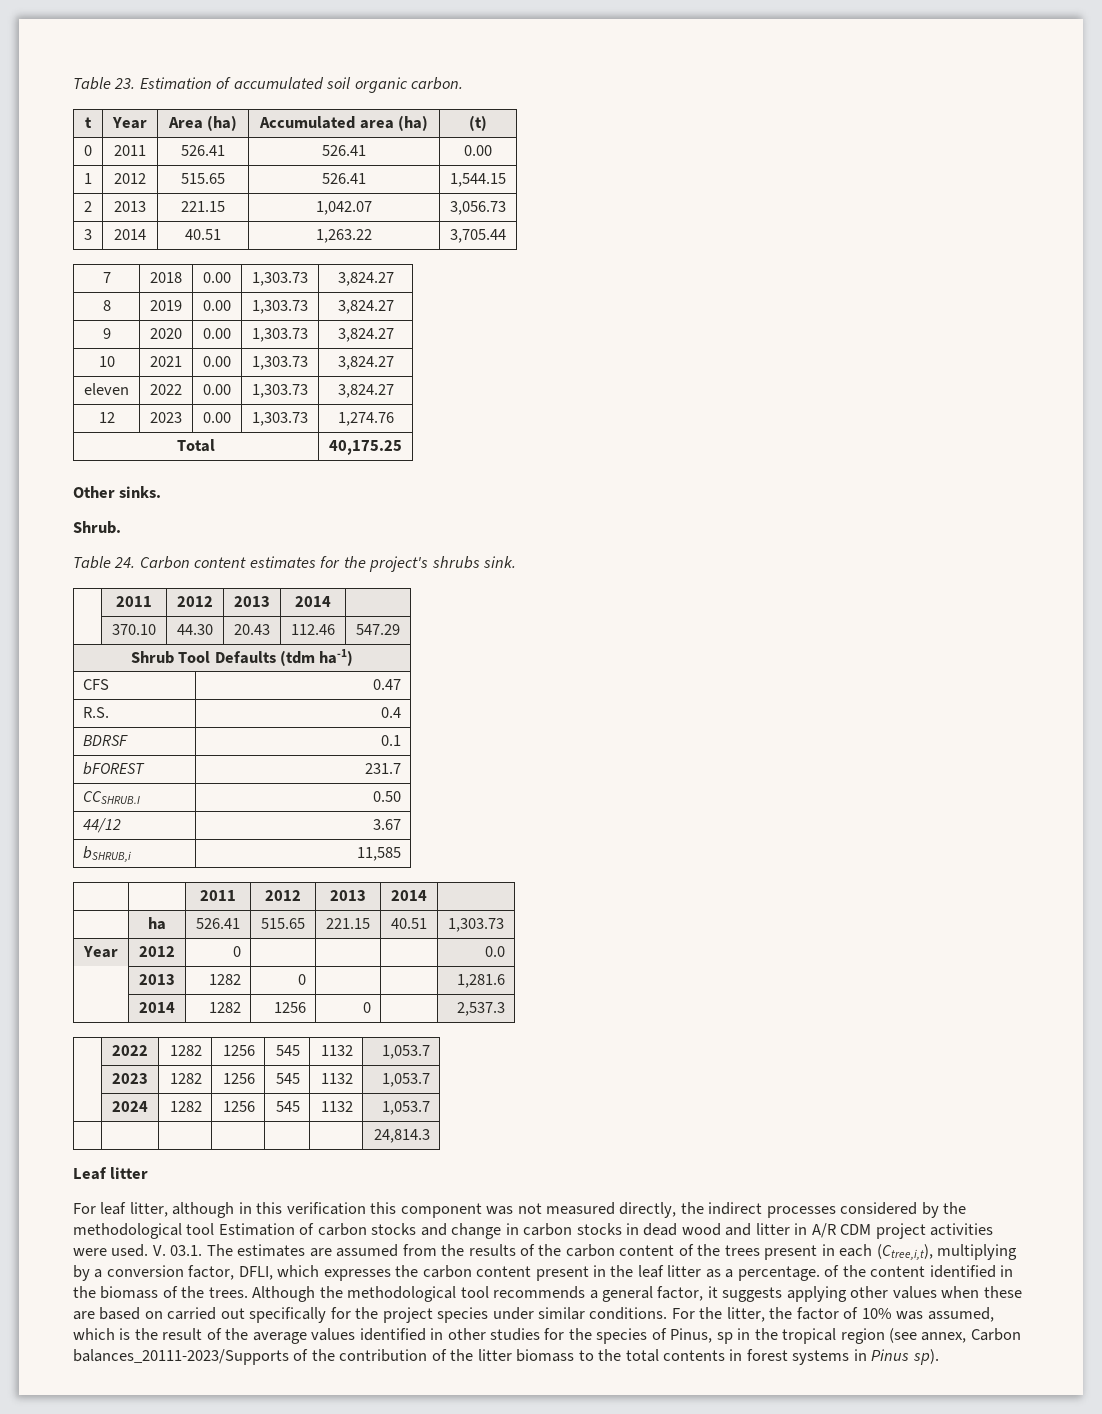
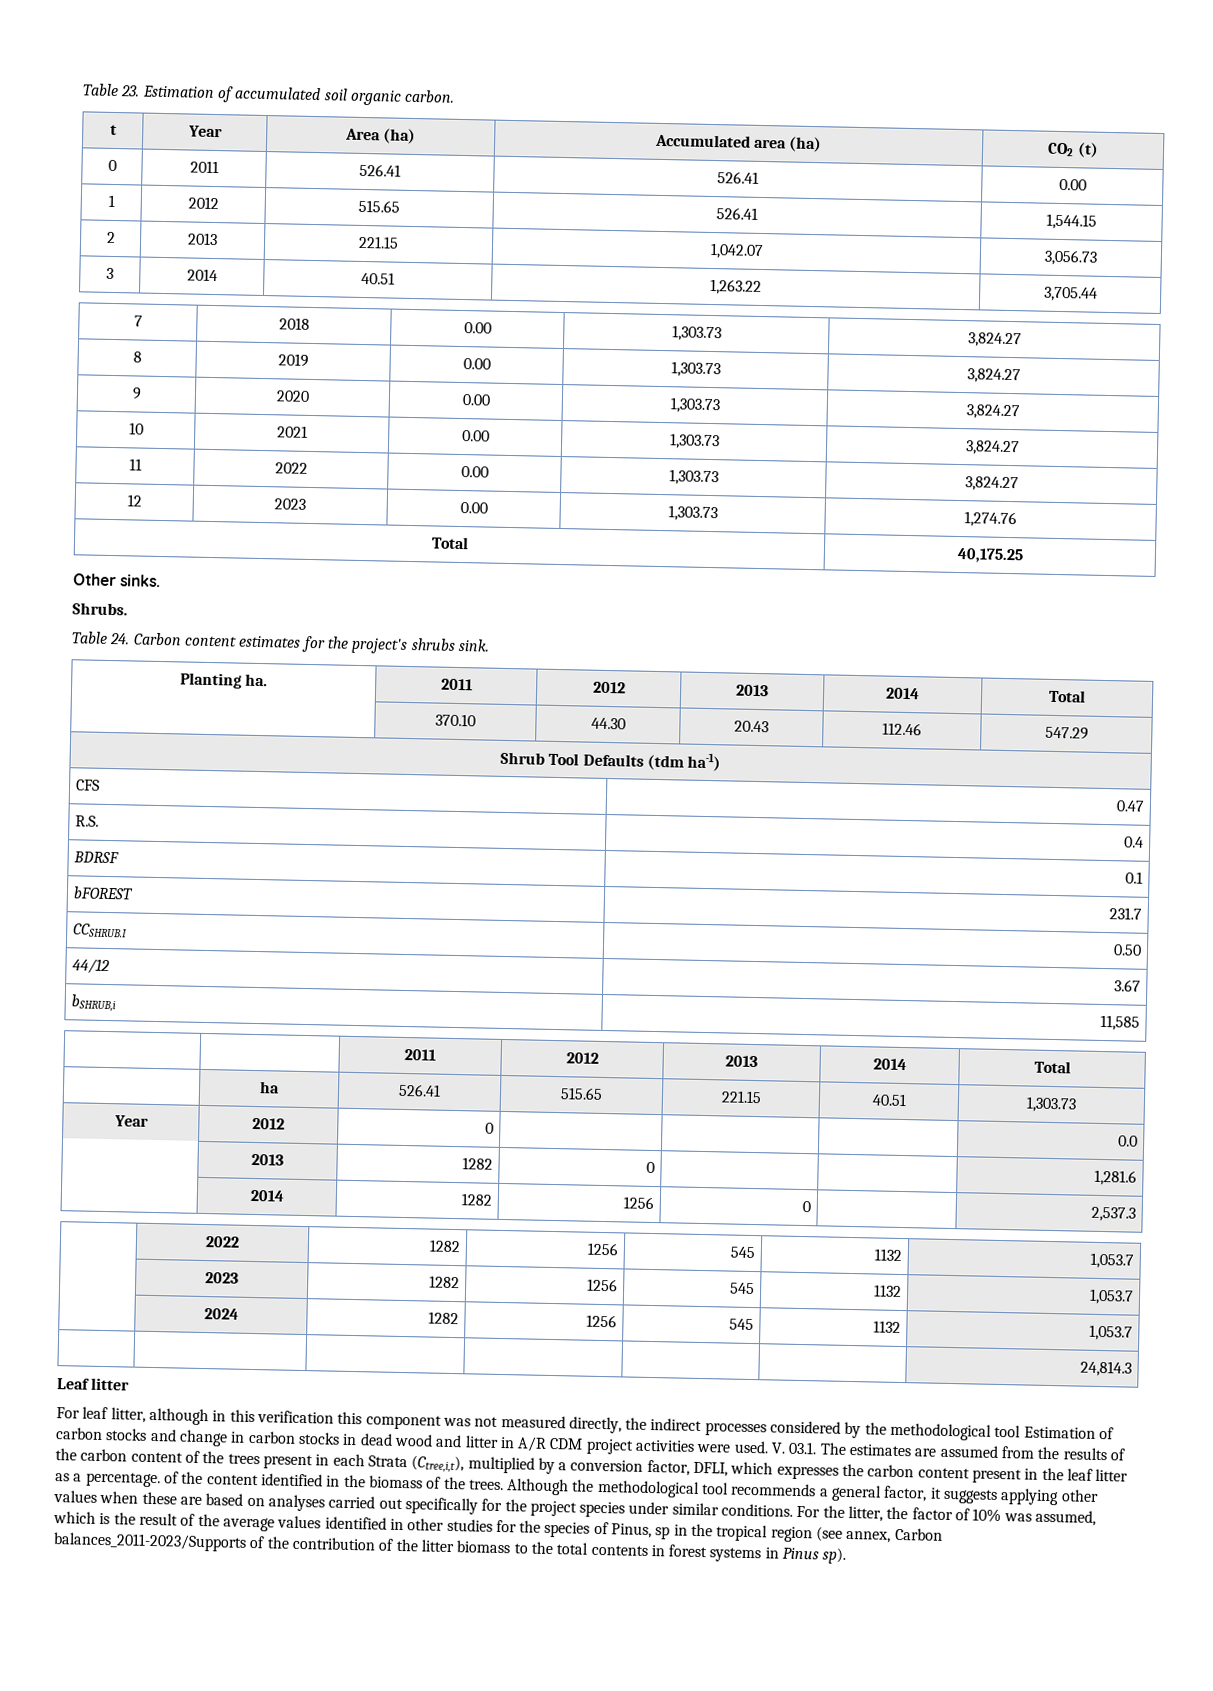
(428, 123) none -> [1047,142,1075,157] CO2
[84,383,129,395] eleven -> [128,458,142,471] 11
[73,521,121,534] Shrub. -> [72,602,128,616] Shrubs.
[116,596,152,607] [177,596,213,607] [234,596,270,607] [295,596,331,607] | 2011 | 2012 | 2013 | 2014 | -> [179,672,269,689] [440,678,473,691] [592,681,626,694] [736,684,769,697] [886,687,920,700] [1048,689,1086,703] Planting ha. | 2011 | 2012 | 2013 | 2014 | Total
(427, 895) none -> [1033,1060,1071,1074] Total
[876,1244,1018,1260] (Ctree,i,t), multiplying -> [367,1455,535,1474] Strata (Ctree,i,t), multiplied
(163, 1315) none -> [267,1494,325,1512] analyses
[73,1349,289,1365] balances_20111-2023/Supports -> [53,1532,247,1552] balances_2011-2023/Supports

